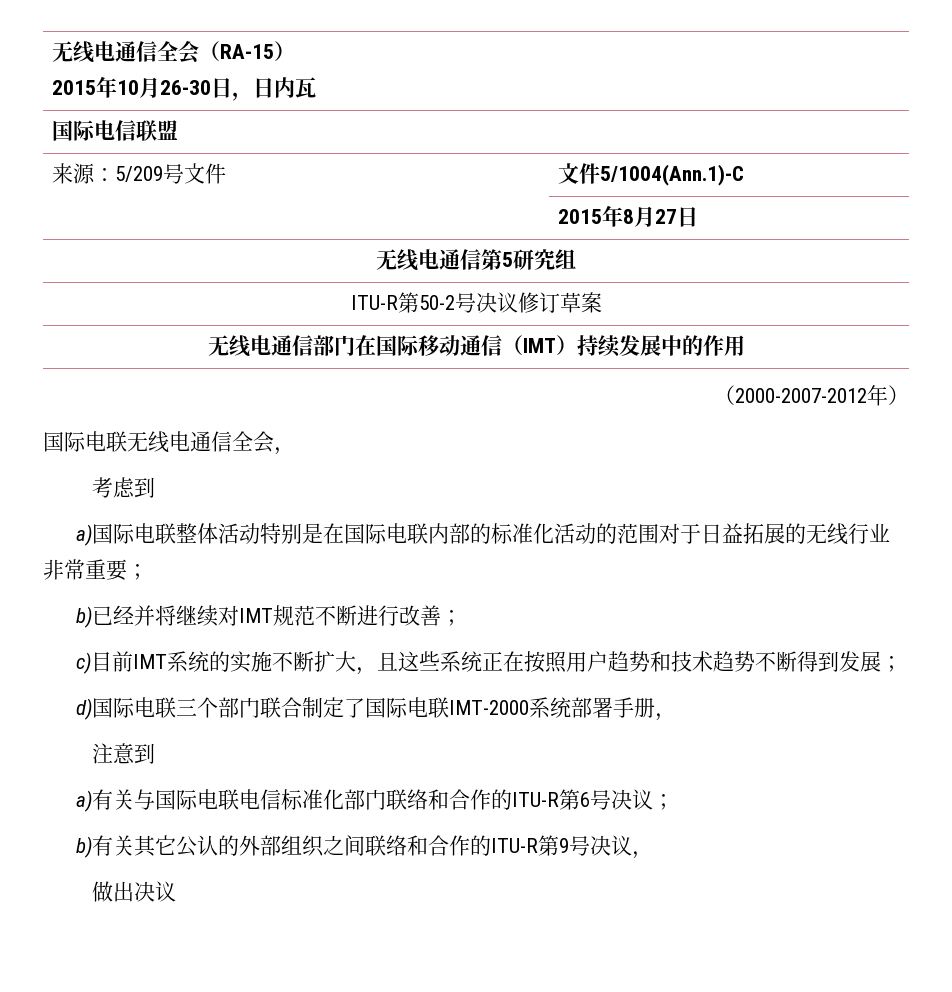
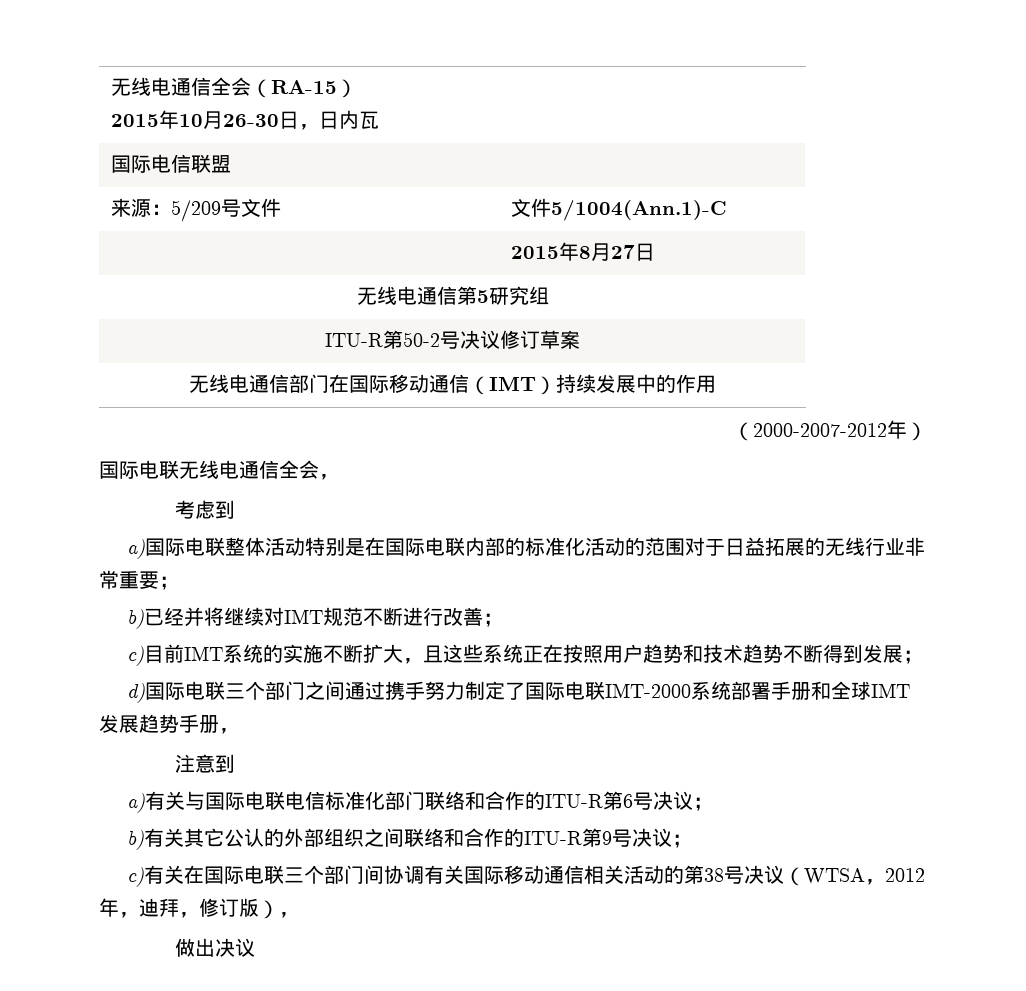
[260,697,303,718] 联合 -> [304,681,465,700] 之间通过携手努力
(656, 708) none -> [810,681,910,700] [99,714,219,733] 和全球IMT发展趋势手册
(633, 845) none -> [671,834,692,848] [126,865,925,887] [99,898,279,919] ； // c)有关在国际电联三个部门间协调有关国际移动通信相关活动的第38号决议（WTSA，2012年，迪拜，修订版）

